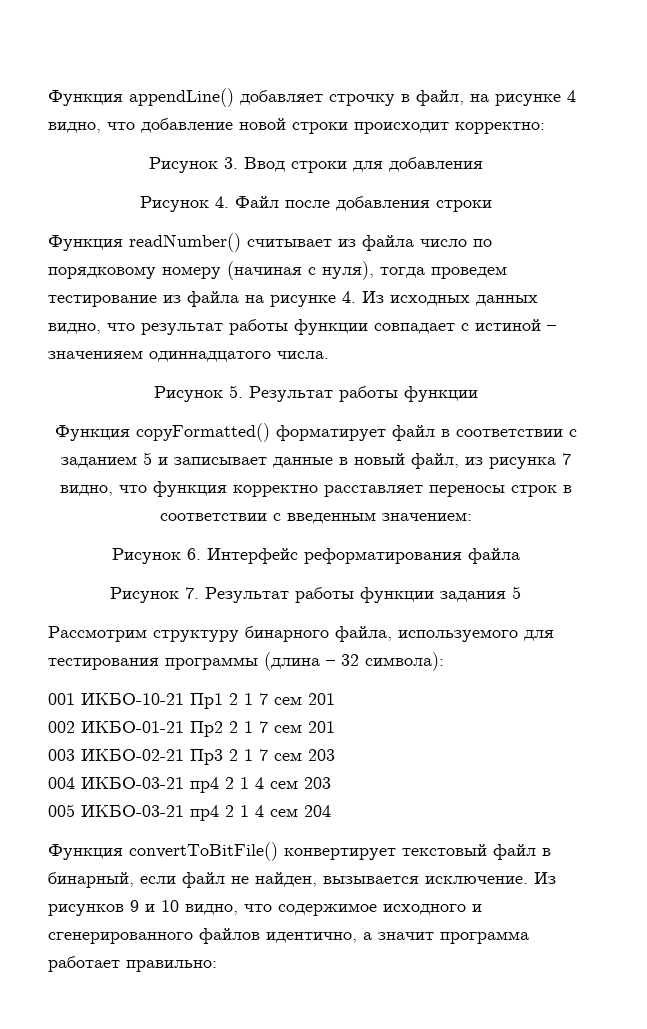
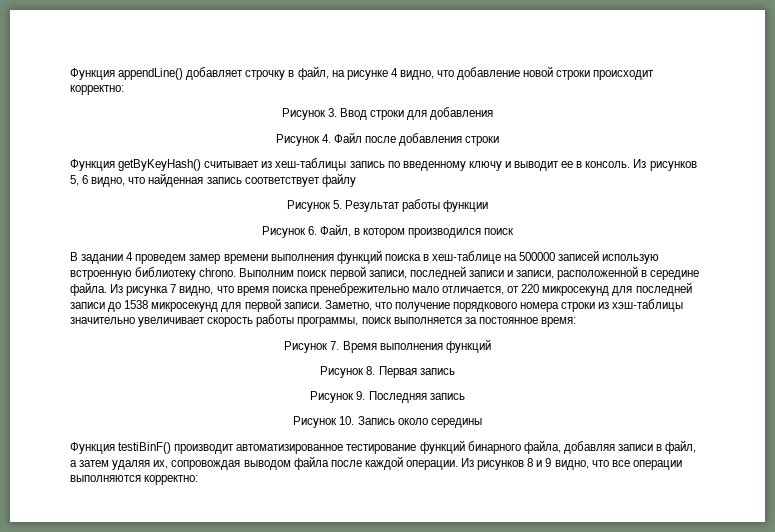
[129,233,241,252] readNumber() -> [118,159,202,171] getByKeyHash()
[362,235,492,251] [48,261,507,280] [48,291,538,307] [48,319,556,335] [48,350,329,362] файла число по порядковому номеру (начиная с нуля), тогда проведем тестирование из файла на рисунке 4. Из исходных данных видно, что результат работы функции совпадает с истиной – значенияем одиннадцатого числа. -> [275,158,697,171] [70,173,356,187] хеш-таблицы запись по введенному ключу и выводит ее в консоль. Из рисунков 5, 6 видно, что найденная запись соответствует файлу
[54,423,577,442] [60,452,571,469] [59,481,572,497] [159,512,472,524] [111,548,520,564] [110,586,521,603] [48,626,554,642] [48,652,444,671] [48,693,335,709] [48,721,335,737] [48,749,335,765] [48,777,331,793] [48,804,331,821] [48,842,551,861] [48,872,556,888] [48,900,482,916] [48,928,529,944] [48,956,217,972] Функция copyFormatted() форматирует файл в соответствии с заданием 5 и записывает данные в новый файл, из рисунка 7 видно, что функция корректно расставляет переносы строк в соответствии с введенным значением: // Рисунок 6. Интерфейс реформатирования файла // Рисунок 7. Результат работы функции задания 5 // Рассмотрим структуру бинарного файла, используемого для тестирования программы (длина – 32 символа): // 001 ИКБО-10-21 Пр1 2 1 7 сем 201 // 002 ИКБО-01-21 Пр2 2 1 7 сем 201 // 003 ИКБО-02-21 Пр3 2 1 7 сем 203 // 004 ИКБО-03-21 пр4 2 1 4 сем 203 // 005 ИКБО-03-21 пр4 2 1 4 сем 204 // Функция convertToBitFile() конвертирует текстовый файл в бинарный, если файл не найден, вызывается исключение. Из рисунков 9 и 10 видно, что содержимое исходного и сгенерированного файлов идентично, а значит программа работает правильно: -> [261,224,515,238] [70,250,660,264] [70,266,700,280] [70,282,692,296] [70,298,684,312] [70,314,576,327] [284,339,491,353] [320,366,455,378] [310,391,465,403] [293,416,482,428] [70,440,697,454] [70,456,682,470] [70,475,199,485] Рисунок 6. Файл, в котором производился поиск // В задании 4 проведем замер времени выполнения функций поиска в хеш-таблице на 500000 записей использую встроенную библиотеку chrono. Выполним поиск первой записи, последней записи и записи, расположенной в середине файла. Из рисунка 7 видно, что время поиска пренебрежительно мало отличается, от 220 микросекунд для последней записи до 1538 микросекунд для первой записи. Заметно, что получение порядкового номера строки из хэш-таблицы значительно увеличивает скорость работы программы, поиск выполняется за постоянное время: // Рисунок 7. Время выполнения функций // Рисунок 8. Первая запись // Рисунок 9. Последняя запись // Рисунок 10. Запись около середины // Функция testiBinF() производит автоматизированное тестирование функций бинарного файла, добавляя записи в файл, а затем удаляя их, сопровождая выводом файла после каждой операции. Из рисунков 8 и 9 видно, что все операции выполняются корректно:

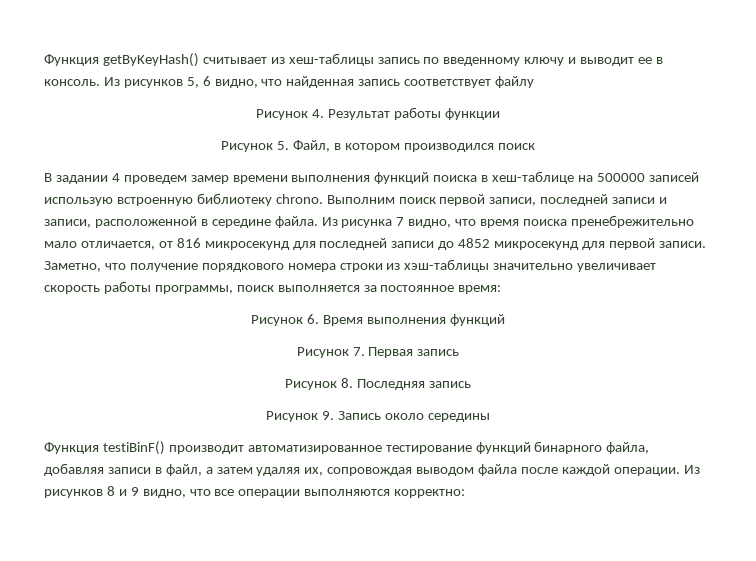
[70,66,655,80] [70,85,124,95] [281,107,494,120] [275,132,500,146] [70,159,115,171] Функция appendLine() добавляет строчку в файл, на рисунке 4 видно, что добавление новой строки происходит корректно: // Рисунок 3. Ввод строки для добавления // Рисунок 4. Файл после добавления строки // Функция -> [44,54,99,66] Функция
[332,200,342,209] 5. -> [312,109,325,118] 4.
[307,226,317,235] 6. -> [277,141,290,150] 5.
[521,284,540,293] 220 -> [176,238,201,248] 816
[124,300,149,309] 1538 -> [458,238,491,248] 4852
[330,341,340,350] 7. -> [307,314,320,324] 6.
[366,366,376,375] 8. -> [352,347,365,356] 7.
[356,391,366,400] 9. -> [341,378,354,388] 8.
[339,416,355,425] 10. -> [322,411,335,420] 9.

